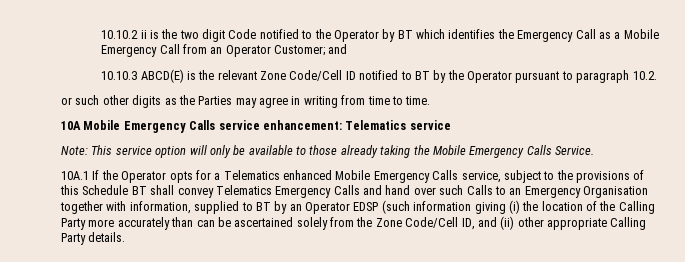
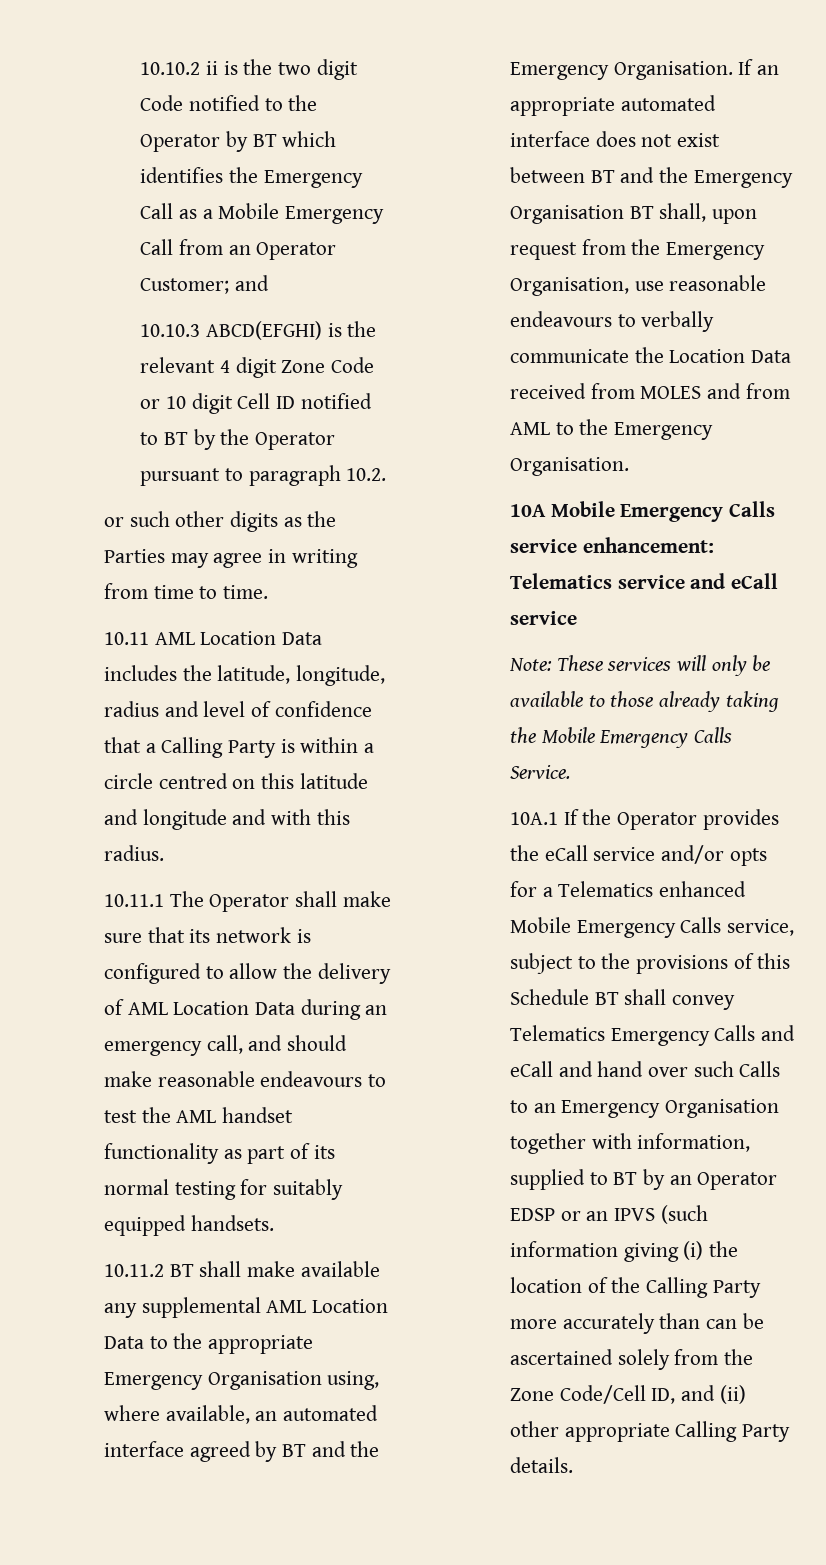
[140,69,184,83] ABCD(E) -> [206,321,323,340] ABCD(EFGHI)
[260,70,343,81] Zone Code/Cell -> [220,357,375,378] [140,393,271,414] 4 digit Zone Code or 10 digit Cell
(431, 100) none -> [103,631,322,645] [103,665,385,686] [103,701,372,717] [103,737,374,758] [103,773,368,789] [103,809,350,830] [103,845,164,861] [103,891,391,912] [103,927,311,943] [103,963,391,984] [103,999,388,1020] [103,1035,347,1056] [103,1071,386,1087] [103,1107,293,1123] [103,1143,335,1164] [103,1179,343,1200] [103,1215,274,1236] [103,1261,380,1277] [103,1297,388,1318] [103,1333,313,1354] [103,1371,380,1390] [103,1405,378,1424] [103,1441,380,1462] [509,59,779,80] [509,95,716,116] [509,131,720,147] [509,167,793,188] [509,203,757,224] [509,239,765,260] [509,275,767,296] [509,311,715,332] [509,347,791,363] [509,383,790,399] [509,419,713,440] [509,457,629,476] // 10.11 AML Location Data includes the latitude, longitude, radius and level of confidence that a Calling Party is within a circle centred on this latitude and longitude and with this radius. // 10.11.1 The Operator shall make sure that its network is configured to allow the delivery of AML Location Data during an emergency call, and should make reasonable endeavours to test the AML handset functionality as part of its normal testing for suitably equipped handsets. // 10.11.2 BT shall make available any supplemental AML Location Data to the appropriate Emergency Organisation using, where available, an automated interface agreed by BT and the Emergency Organisation. If an appropriate automated interface does not exist between BT and the Emergency Organisation BT shall, upon request from the Emergency Organisation, use reasonable endeavours to verbally communicate the Location Data received from MOLES and from AML to the Emergency Organisation.
[61,145,187,158] // Note: This service option -> [690,573,778,589] [509,611,577,625] [508,655,672,671] and eCall service // Note: These services
(167, 177) none -> [702,809,779,830] [509,845,724,864] provides the eCall service and/or
(383, 190) none -> [509,1061,593,1077] eCall and
(379, 206) none -> [560,1208,655,1221] or an IPVS

